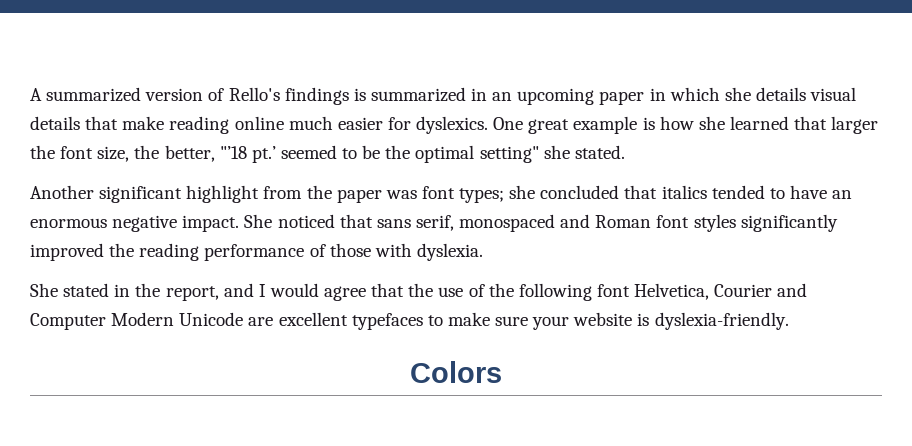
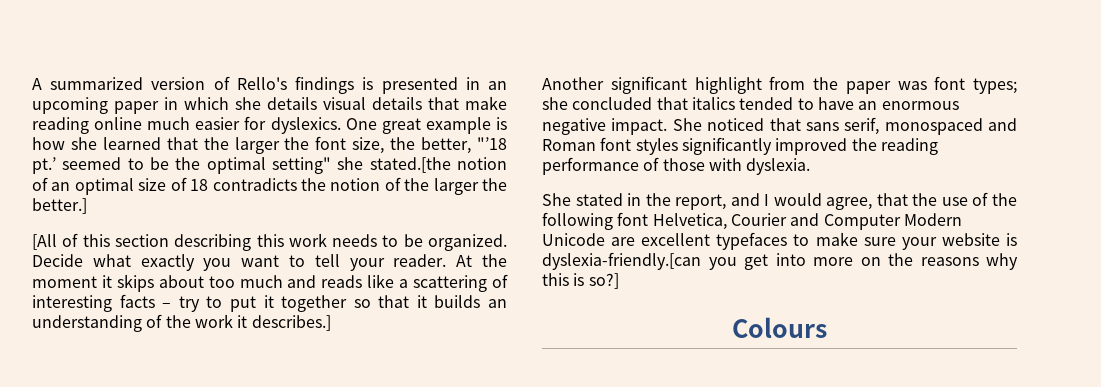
[370,87,466,102] summarized -> [381,77,458,94] presented
(828, 123) none -> [203,137,229,150] the
[574,145,625,159] stated. -> [369,157,507,173] [32,177,508,195] [32,198,87,214] [32,233,508,251] [32,254,508,271] [32,274,509,292] [32,294,507,312] [32,314,331,332] stated.[the notion of an optimal size of 18 contradicts the notion of the larger the better.] // [All of this section describing this work needs to be organized. Decide what exactly you want to tell your reader. At the moment it skips about too much and reads like a scattering of interesting facts – try to put it together so that it builds an understanding of the work it describes.]
[324,286,367,301] agree -> [826,197,873,210] agree,
[654,312,789,330] [410,361,502,383] dyslexia-friendly. // Colors -> [542,252,1018,270] [542,273,619,289] [732,317,827,338] dyslexia-friendly.[can you get into more on the reasons why this is so?] // Colours

